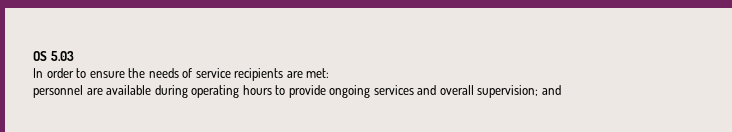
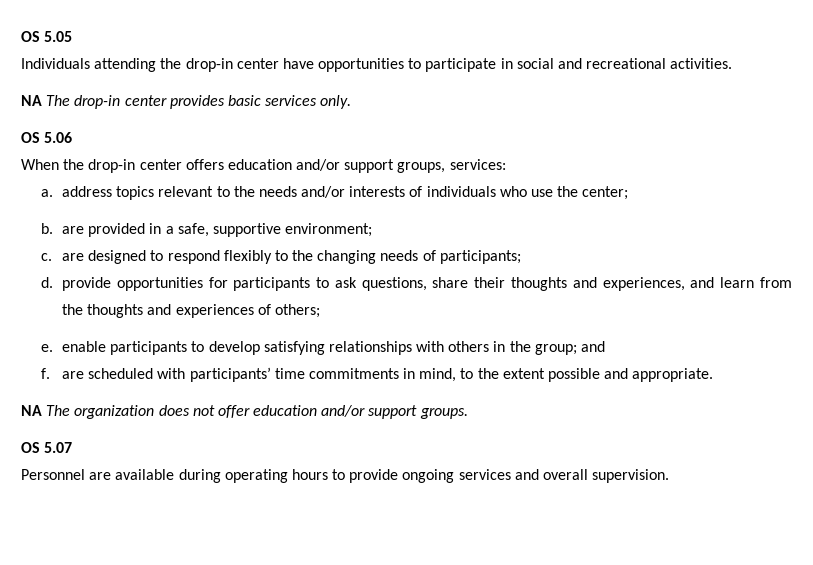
[33,51,74,61] [33,68,330,81] [33,85,83,98] OS 5.03 // In order to ensure the needs of service recipients are met: // personnel -> [21,31,73,42] [21,58,733,72] [21,95,352,109] [21,132,73,143] [21,159,506,173] [41,186,629,200] [41,223,373,237] [41,250,521,264] [41,277,792,291] [61,304,320,318] [41,341,605,355] [41,367,714,382] [21,405,468,419] [21,442,73,453] [21,469,85,480] OS 5.05 // Individuals attending the drop-in center have opportunities to participate in social and recreational activities. // NA The drop-in center provides basic services only. // OS 5.06 // When the drop-in center offers education and/or support groups, services: // a. address topics relevant to the needs and/or interests of individuals who use the center; // b. are provided in a safe, supportive environment; // c. are designed to respond flexibly to the changing needs of participants; // d. provide opportunities for participants to ask questions, share their thoughts and experiences, and learn from the thoughts and experiences of others; // e. enable participants to develop satisfying relationships with others in the group; and // f. are scheduled with participants’ time commitments in mind, to the extent possible and appropriate. // NA The organization does not offer education and/or support groups. // OS 5.07 // Personnel
[477,85,561,98] supervision; and -> [592,469,670,483] supervision.

